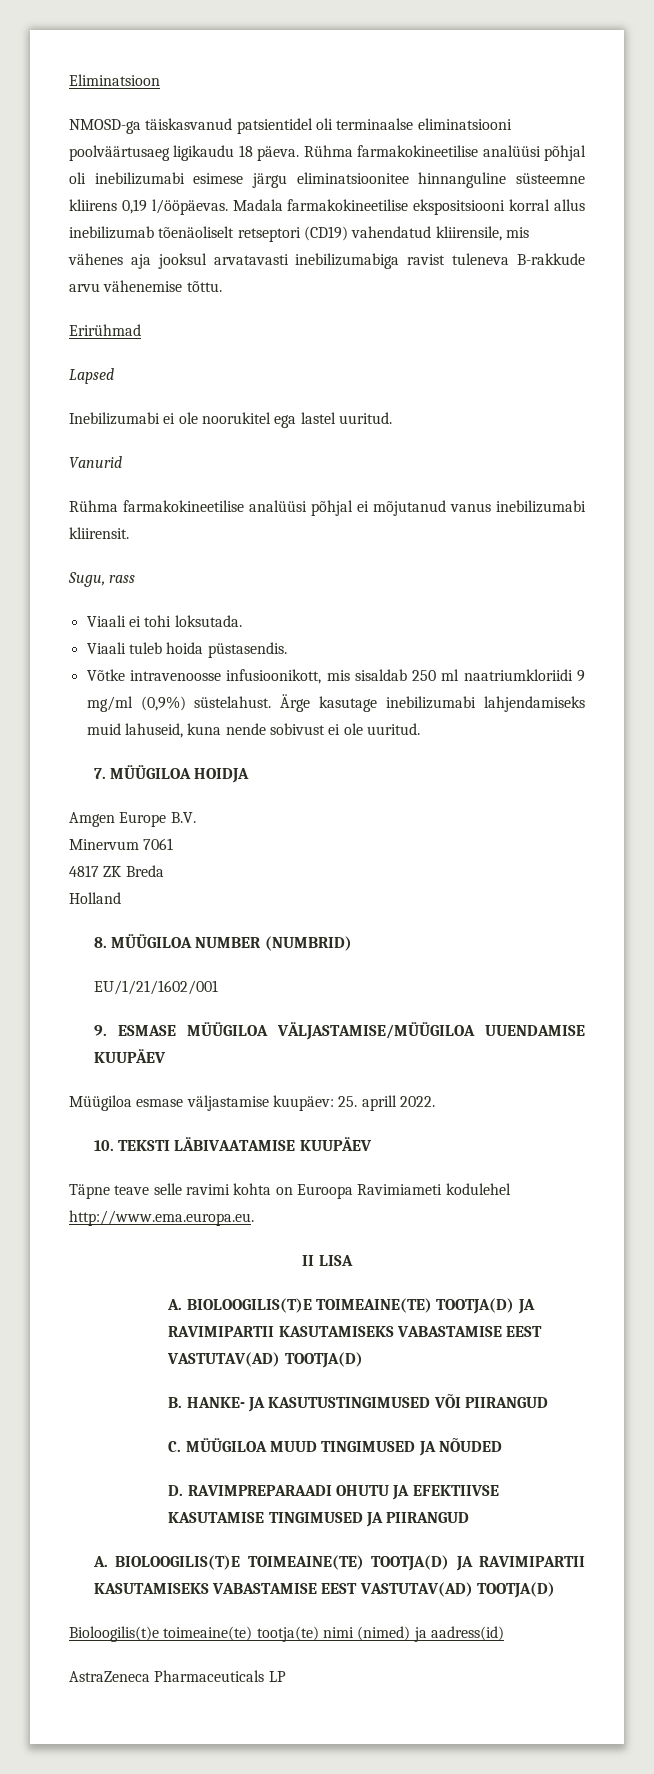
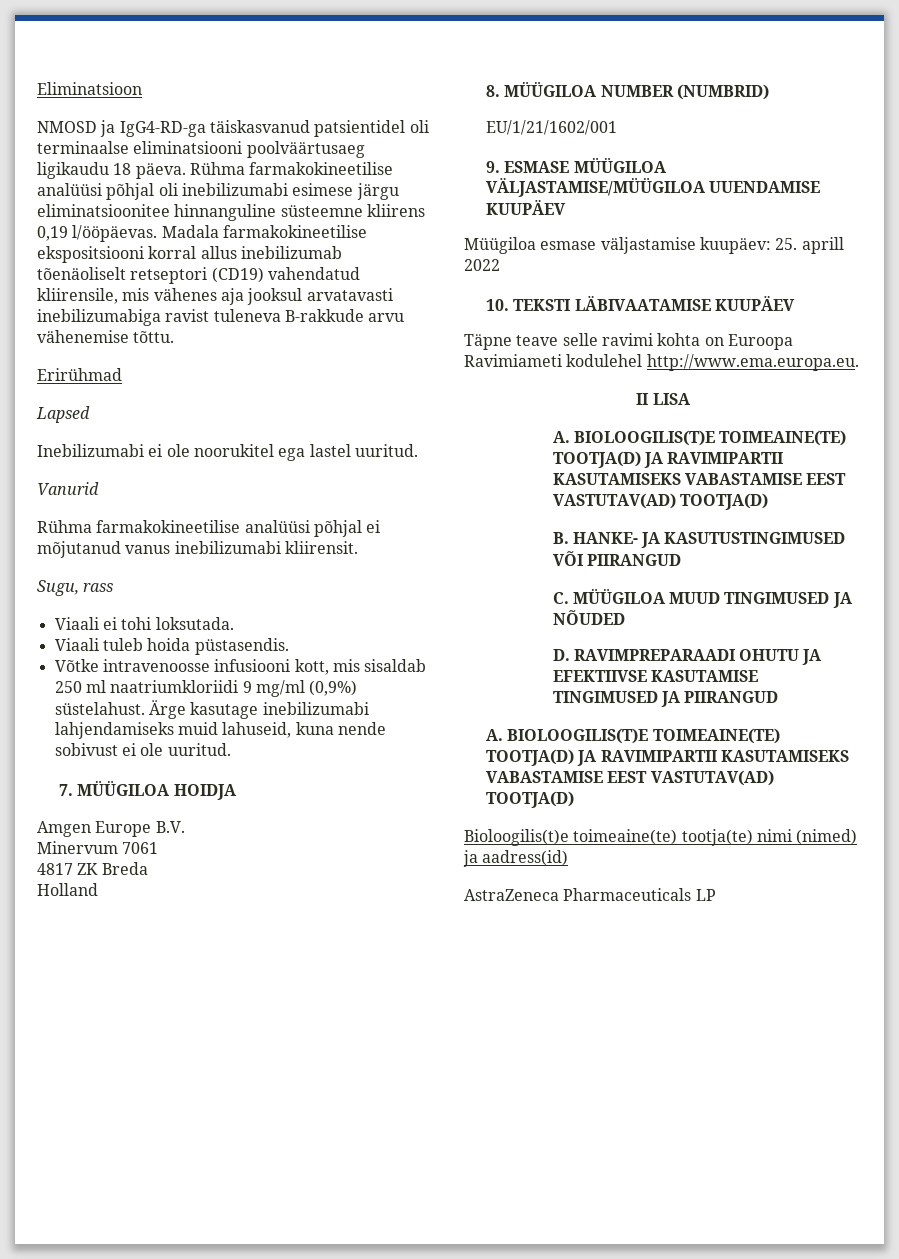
[69,119,141,134] NMOSD-ga -> [37,120,206,137] NMOSD ja IgG4-RD-ga
[226,669,322,684] infusioonikott, -> [214,659,329,675] infusiooni kott,
[399,1096,435,1107] 2022. -> [464,259,500,271] 2022

